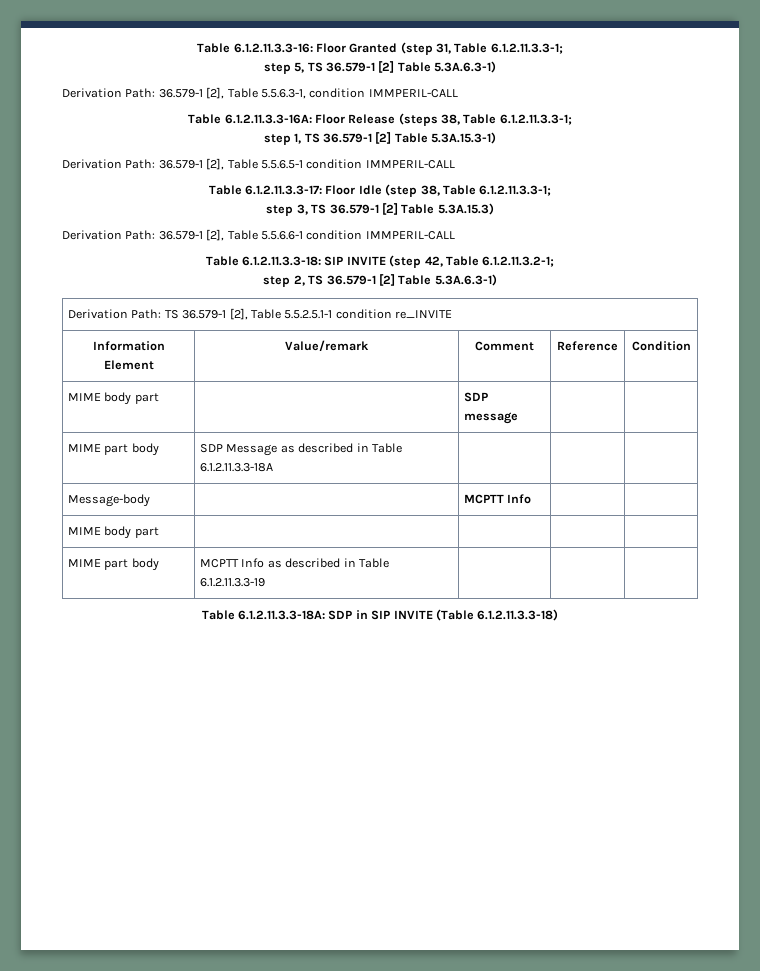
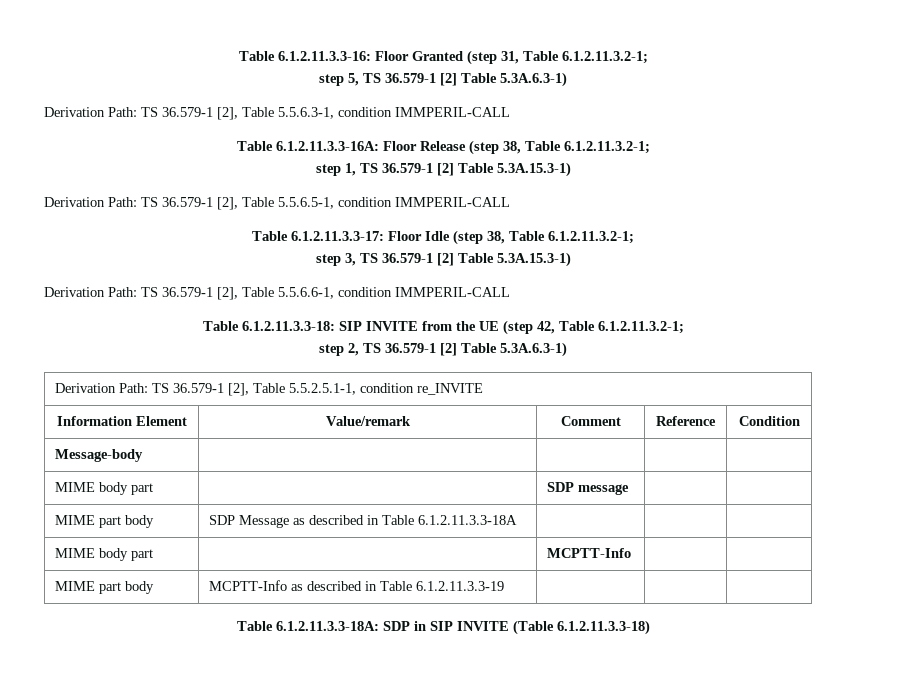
[490,43,563,54] 6.1.2.11.3.3-1; -> [561,51,648,64] 6.1.2.11.3.2-1;
(156, 93) none -> [141,107,158,117] TS
[398,113,572,126] (steps 38, Table 6.1.2.11.3.3-1; -> [468,140,650,155] (step 38, Table 6.1.2.11.3.2-1;
[158,158,303,170] 36.579-1 [2], Table 5.5.6.5-1 -> [141,197,334,210] TS 36.579-1 [2], Table 5.5.6.5-1,
[479,185,552,196] 6.1.2.11.3.3-1; -> [548,231,634,244] 6.1.2.11.3.2-1;
[437,203,494,215] [62,229,303,241] 5.3A.15.3) // Derivation Path: 36.579-1 [2], Table 5.5.6.6-1 -> [496,252,571,267] [44,287,334,300] 5.3A.15.3-1) // Derivation Path: TS 36.579-1 [2], Table 5.5.6.6-1,
(386, 260) none -> [421,321,499,331] from the UE
[284,310,333,319] 5.5.2.5.1-1 -> [289,383,357,395] 5.5.2.5.1-1,
(691, 346) none -> [55,449,144,462] // Message-body | | | |
[68,494,151,507] [464,494,532,504] [68,526,159,539] [68,558,159,571] [200,558,265,568] // Message-body | | MCPTT Info | | // MIME body part | | | | // MIME part body | MCPTT Info -> [55,548,154,561] [547,548,632,558] [55,581,155,594] [209,580,288,591] // MIME body part | | MCPTT-Info | | // MIME part body | MCPTT-Info

